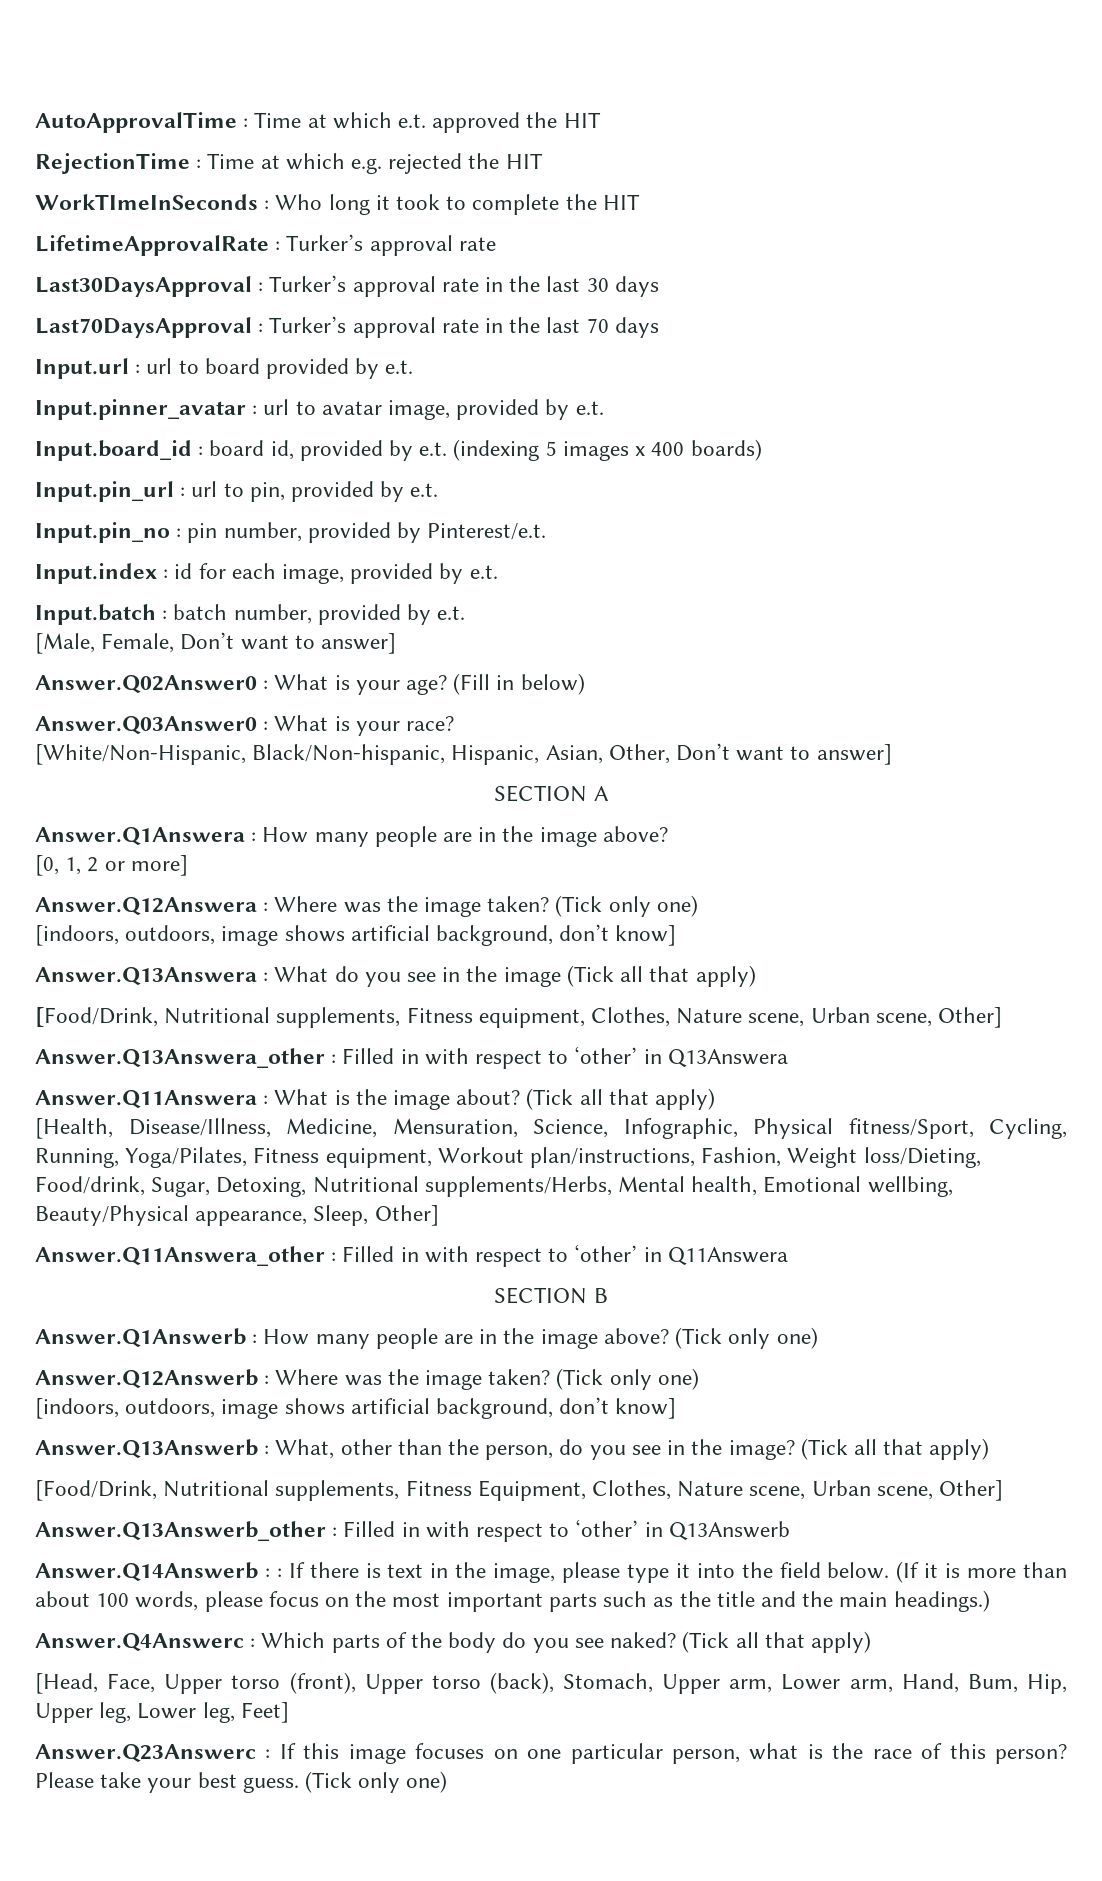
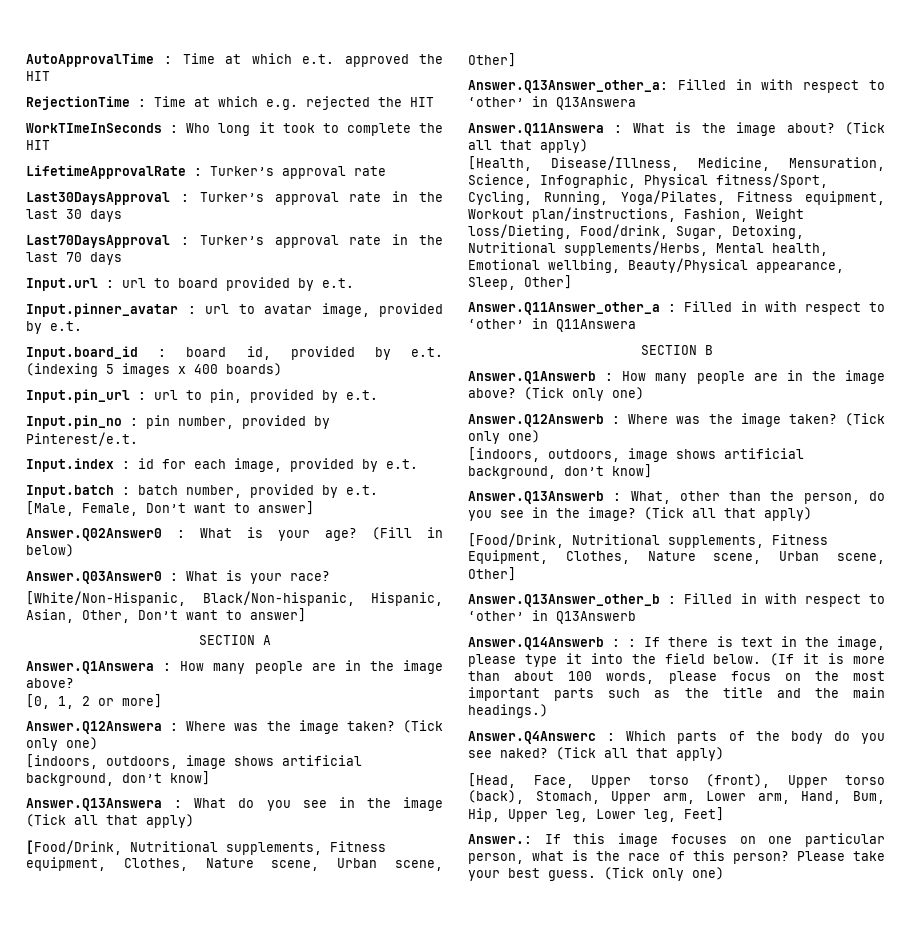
[35,1048,337,1068] Answer.Q13Answera_other : -> [468,80,668,93] Answer.Q13Answer_other_a:
[35,1246,325,1266] Answer.Q11Answera_other -> [468,302,660,315] Answer.Q11Answer_other_a
[35,1521,326,1541] Answer.Q13Answerb_other -> [468,594,660,607] Answer.Q13Answer_other_b
[35,1744,271,1763] Answer.Q23Answerc : -> [468,834,532,844] Answer.:

